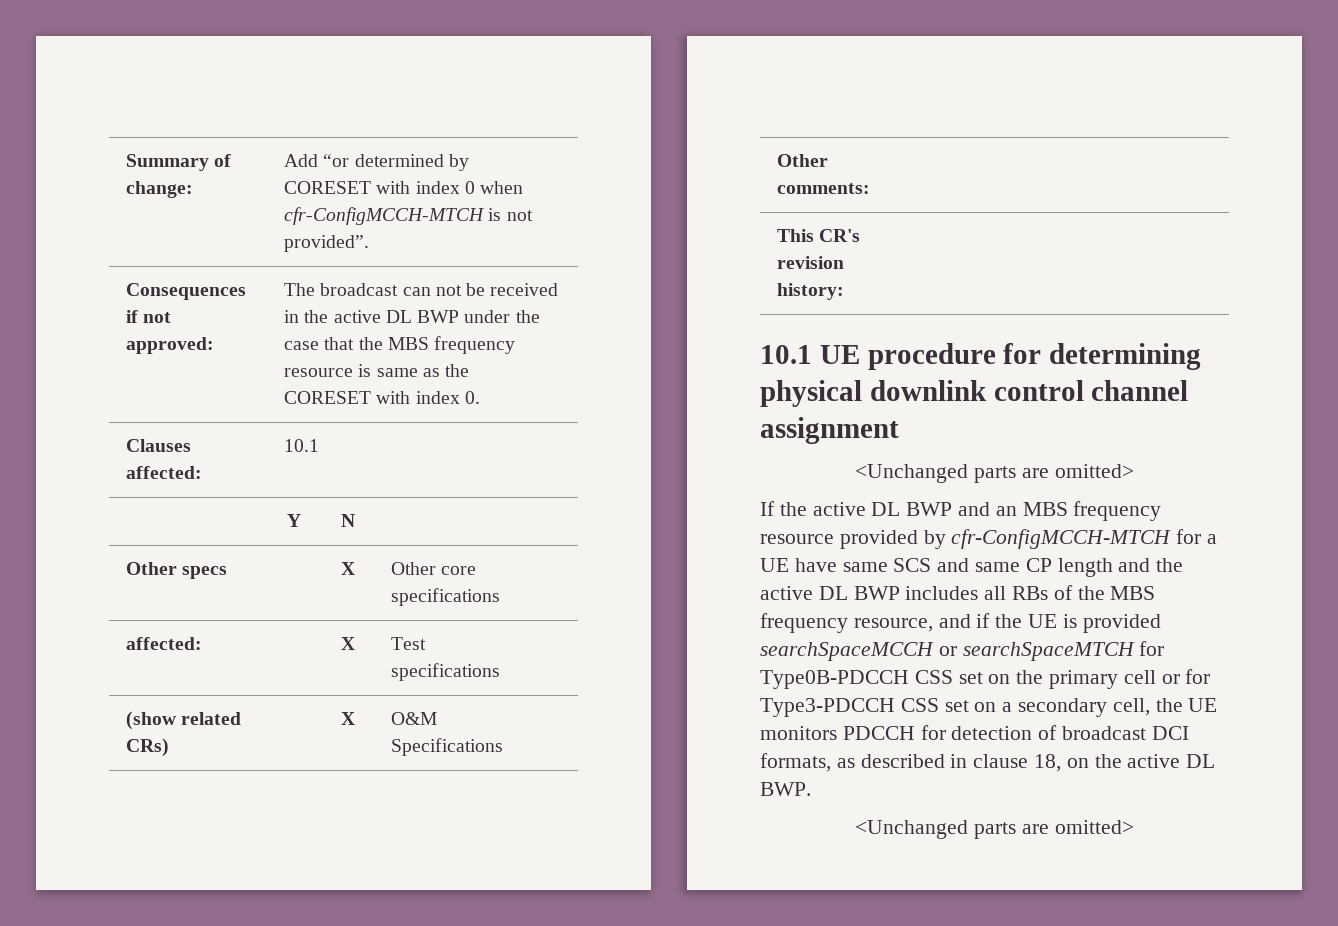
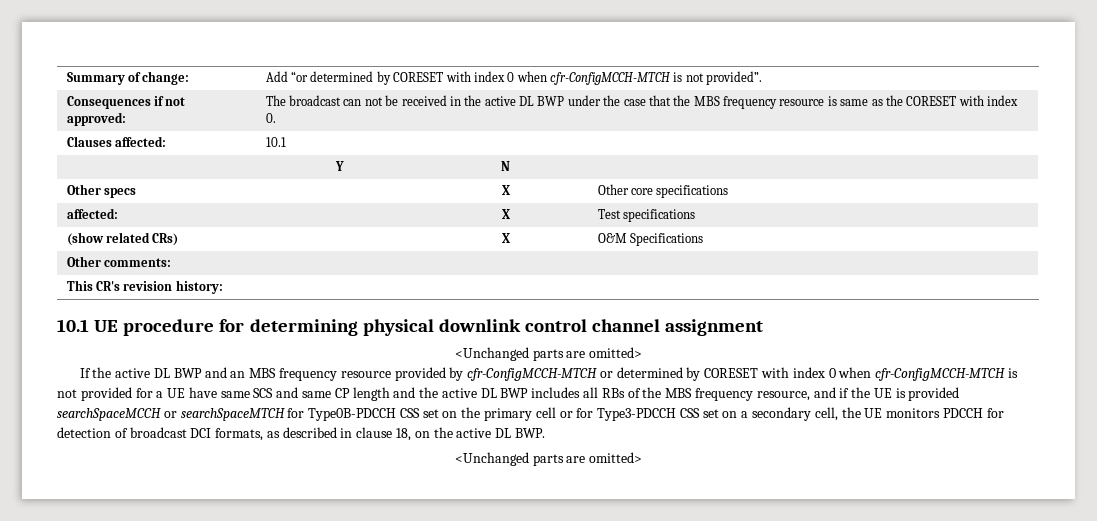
(1172, 539) none -> [599,367,1018,381] [57,387,132,401] or determined by CORESET with index 0 when cfr-ConfigMCCH-MTCH is not provided

